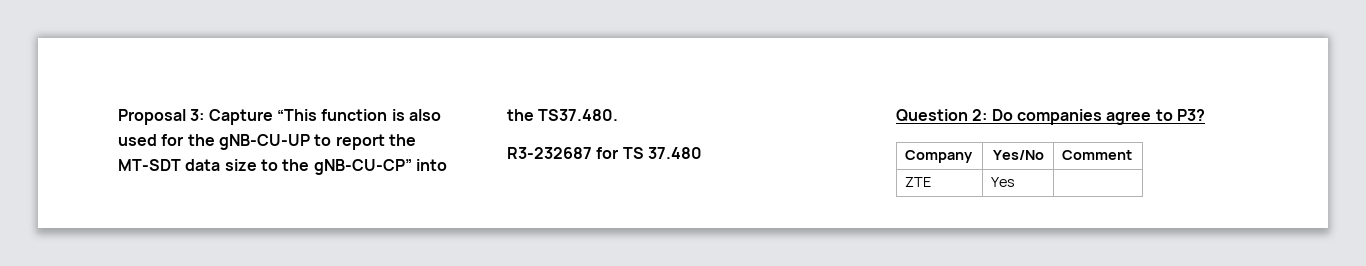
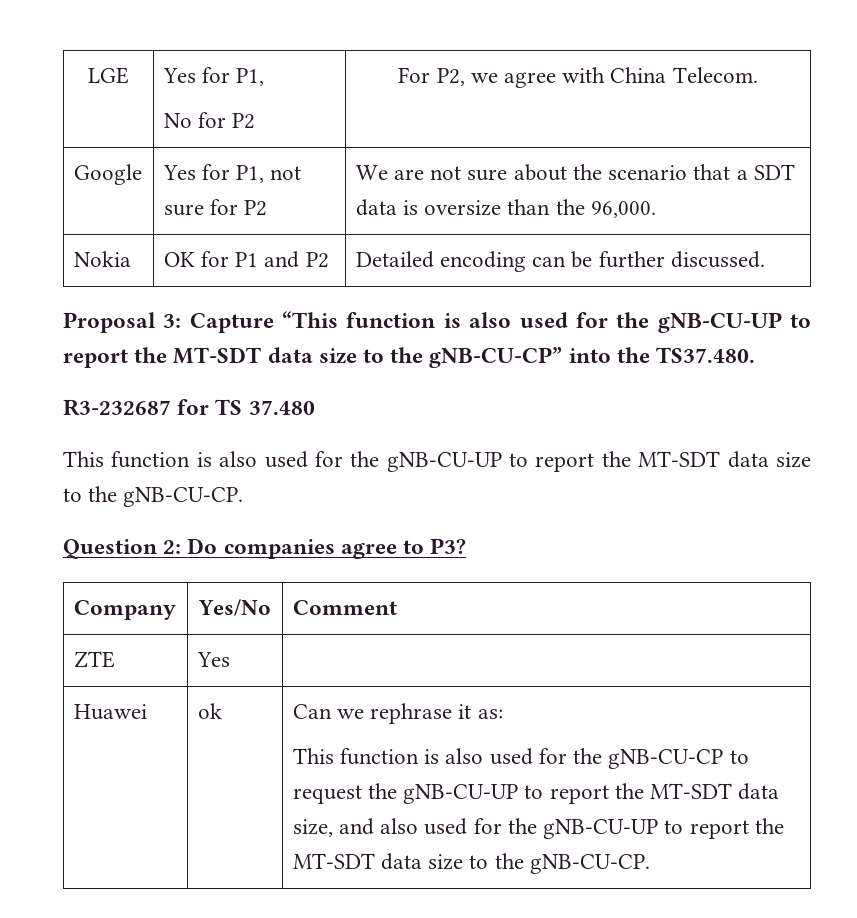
(118, 117) none -> [88,67,129,84] [162,67,265,86] [163,112,256,129] [398,67,758,88] [73,164,142,185] [162,164,302,183] [163,199,268,216] [355,164,795,181] [355,199,656,218] [73,251,131,267] [163,251,329,268] [355,251,765,272] LGE | Yes for P1, // No for P2 | For P2, we agree with China Telecom. // Google | Yes for P1, not sure for P2 | We are not sure about the scenario that a SDT data is oversize than the 96,000. // Nokia | OK for P1 and P2 | Detailed encoding can be further discussed. //
(702, 153) none -> [63,451,811,472] [63,486,244,507] // This function is also used for the gNB-CU-UP to report the MT-SDT data size to the gNB-CU-CP.
(1016, 182) none -> [73,704,147,720] [197,703,222,719] [292,703,503,724] [292,748,749,769] [292,783,780,804] [292,818,784,839] [292,853,650,874] // Huawei | ok | Can we rephrase it as: // This function is also used for the gNB-CU-CP to request the gNB-CU-UP to report the MT-SDT data size, and also used for the gNB-CU-UP to report the MT-SDT data size to the gNB-CU-CP.

